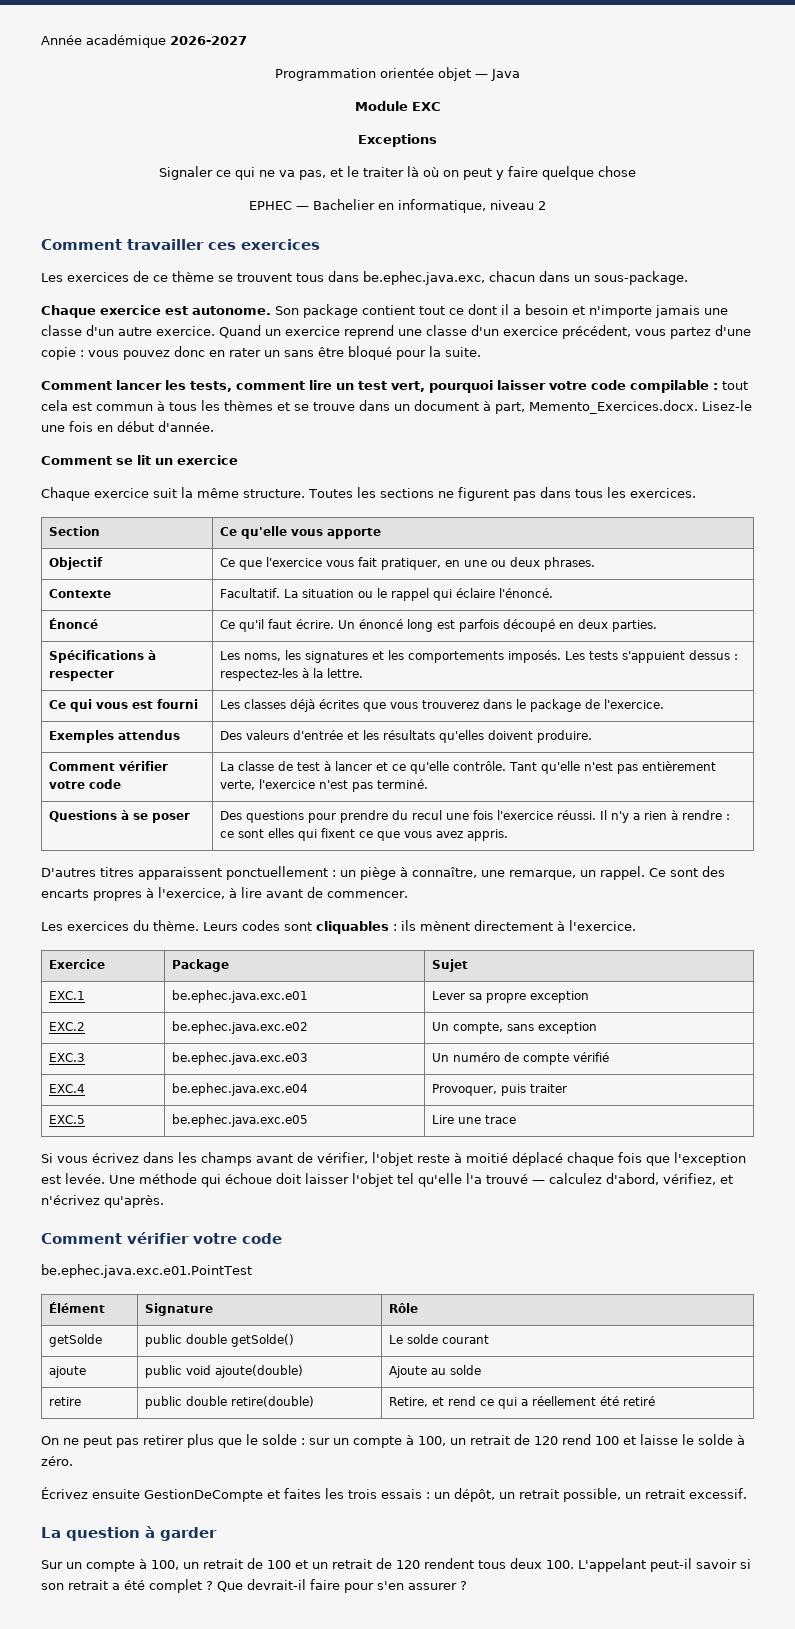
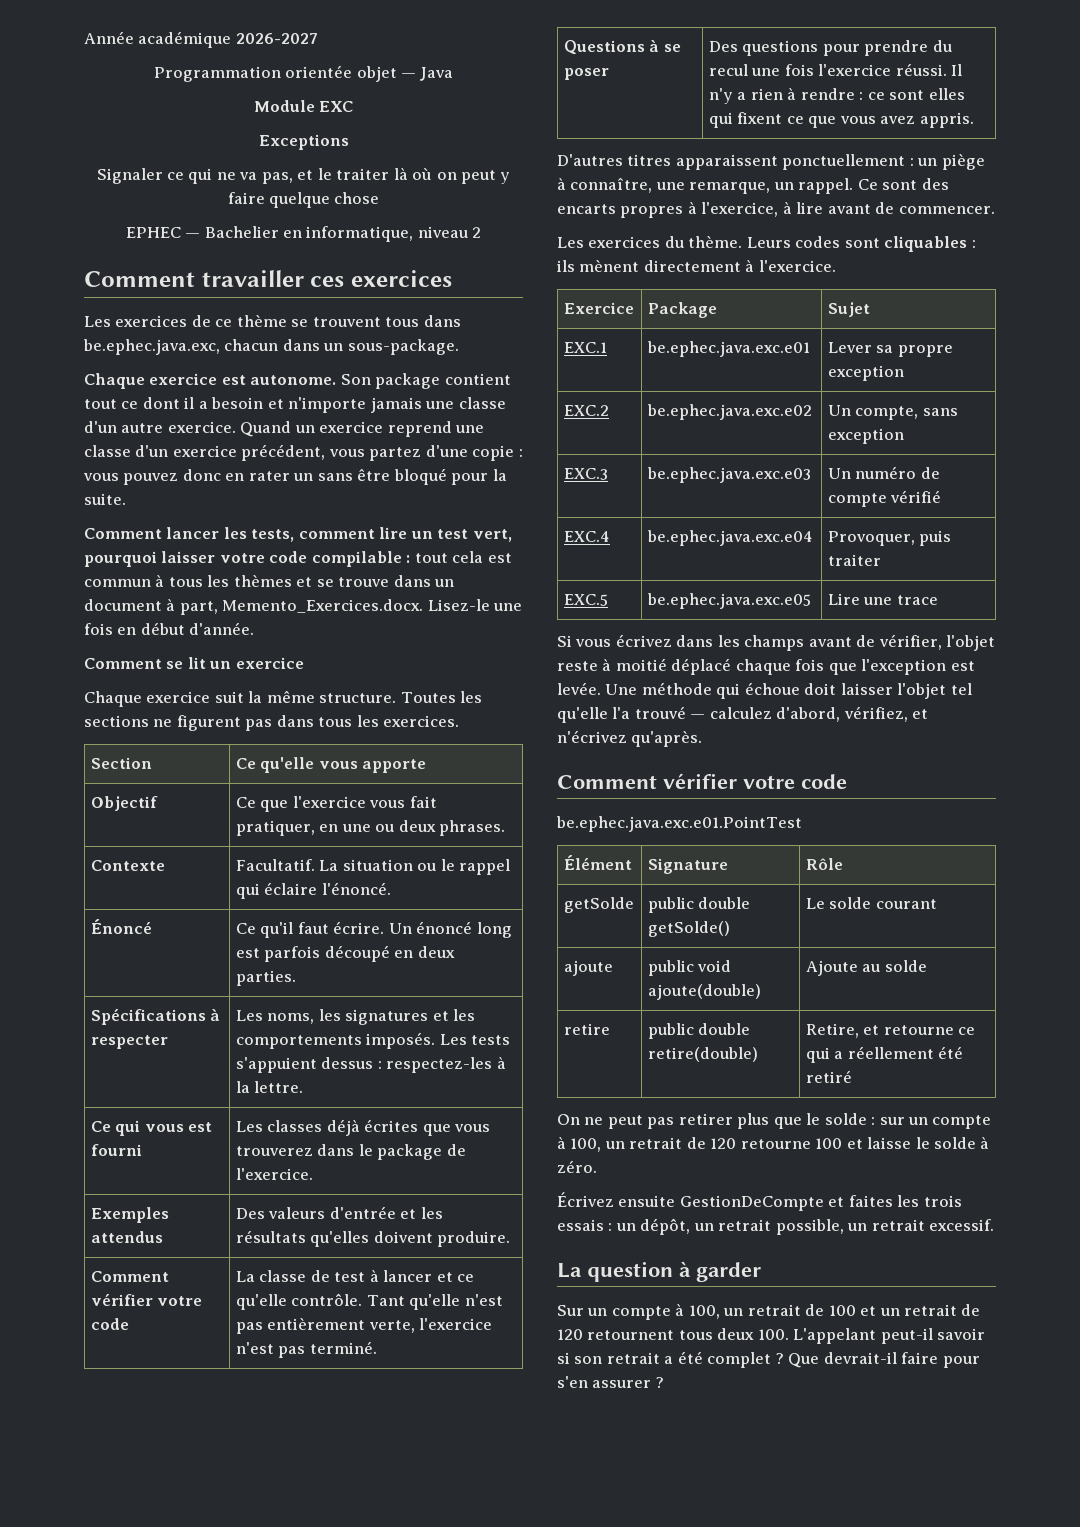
[448,1396,477,1406] rend -> [883,1025,954,1035] retourne
[562,1434,591,1445] rend -> [740,1139,811,1149] retourne
[424,1558,474,1569] rendent -> [587,1330,675,1340] retournent

